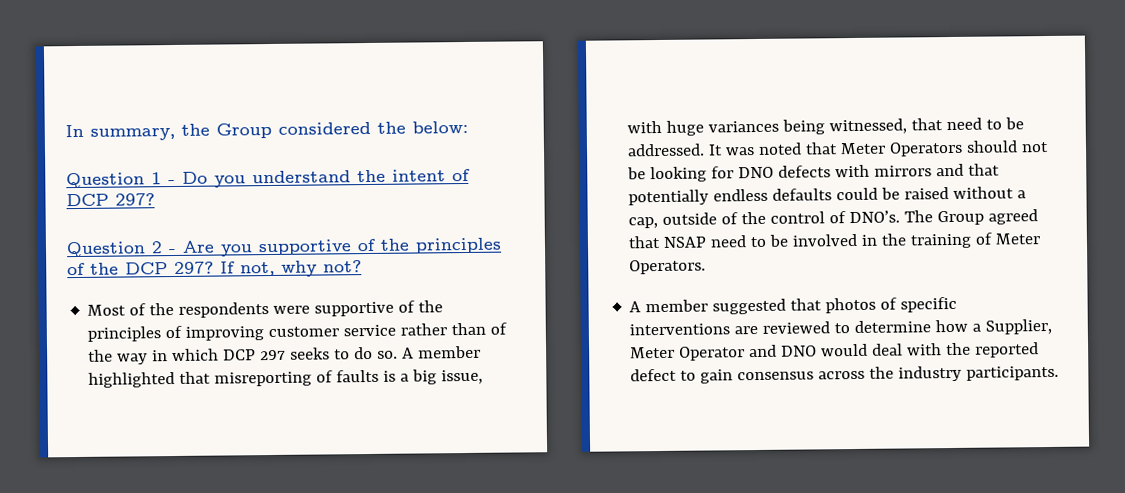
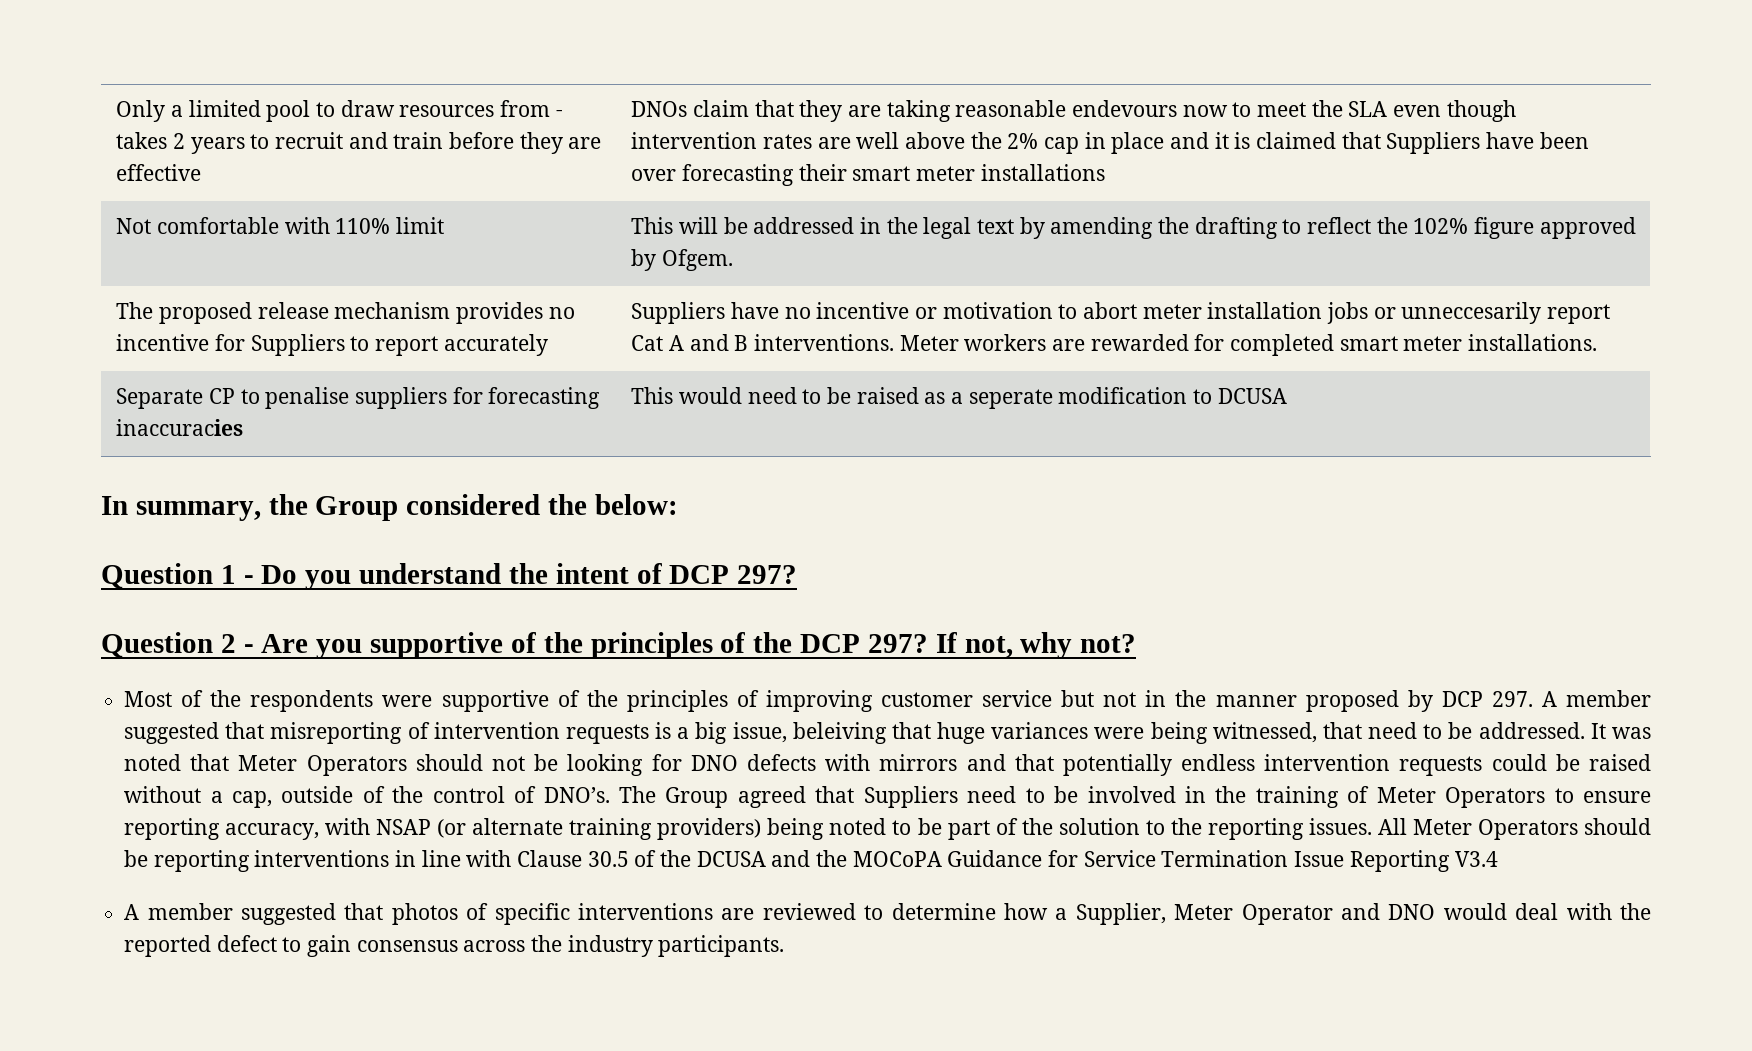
(65, 131) none -> [116,100,563,122] [116,132,602,154] [116,164,202,181] [631,100,1516,122] [631,132,1589,154] [631,164,1105,186] [116,217,444,234] [631,217,1636,239] [631,249,733,271] [116,302,575,324] [116,334,548,356] [631,302,1610,324] [631,334,1597,356] [116,387,601,409] [116,419,244,436] [631,387,1287,409] Only a limited pool to draw resources from - takes 2 years to recruit and train before they are effective | DNOs claim that they are taking reasonable endevours now to meet the SLA even though intervention rates are well above the 2% cap in place and it is claimed that Suppliers have been over forecasting their smart meter installations // Not comfortable with 110% limit | This will be addressed in the legal text by amending the drafting to reflect the 102% figure approved by Ofgem. // The proposed release mechanism provides no incentive for Suppliers to report accurately | Suppliers have no incentive or motivation to abort meter installation jobs or unneccesarily report Cat A and B interventions. Meter workers are rewarded for completed smart meter installations. // Separate CP to penalise suppliers for forecasting inaccuracies | This would need to be raised as a seperate modification to DCUSA //
[400,322,508,336] [88,345,482,365] [88,371,176,388] rather than of the way in which DCP 297 seeks to do so. A member highlighted -> [1061,690,1652,712] [124,722,220,744] but not in the manner proposed by DCP 297. A member suggested
[336,369,380,383] faults -> [433,722,649,744] intervention requests
[627,120,663,134] with -> [792,722,931,744] beleiving that
(780, 126) none -> [1094,727,1145,739] were
[772,188,833,201] defaults -> [1264,754,1483,776] intervention requests
[663,236,708,248] NSAP -> [863,786,958,808] Suppliers
[629,259,707,275] Operators. -> [1445,787,1651,808] [124,818,1652,840] [124,850,1498,872] Operators to ensure reporting accuracy, with NSAP (or alternate training providers) being noted to be part of the solution to the reporting issues. All Meter Operators should be reporting interventions in line with Clause 30.5 of the DCUSA and the MOCoPA Guidance for Service Termination Issue Reporting V3.4

